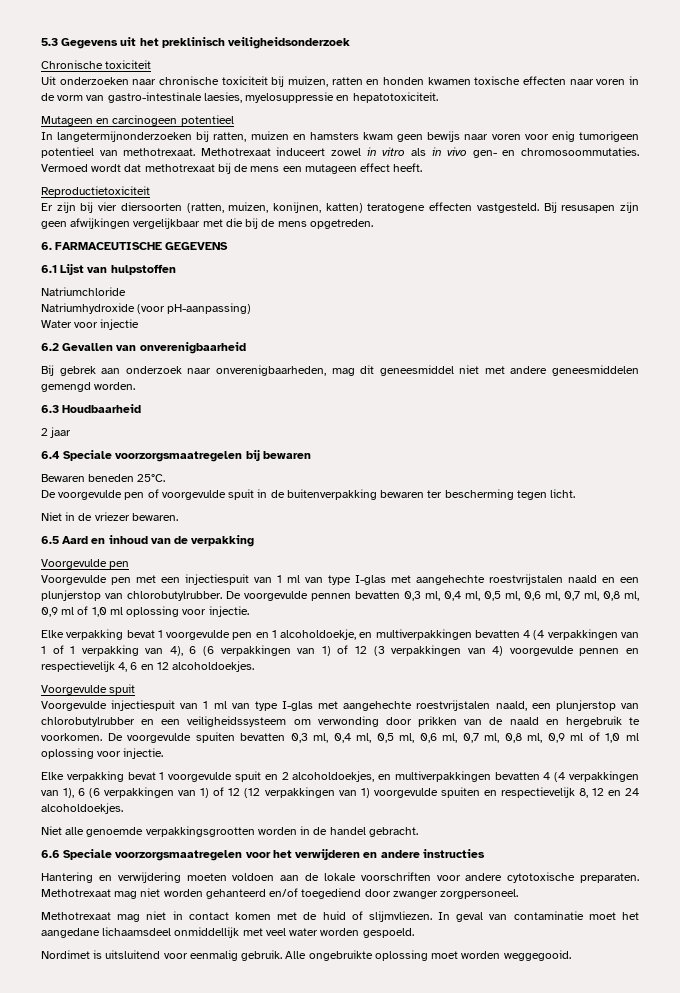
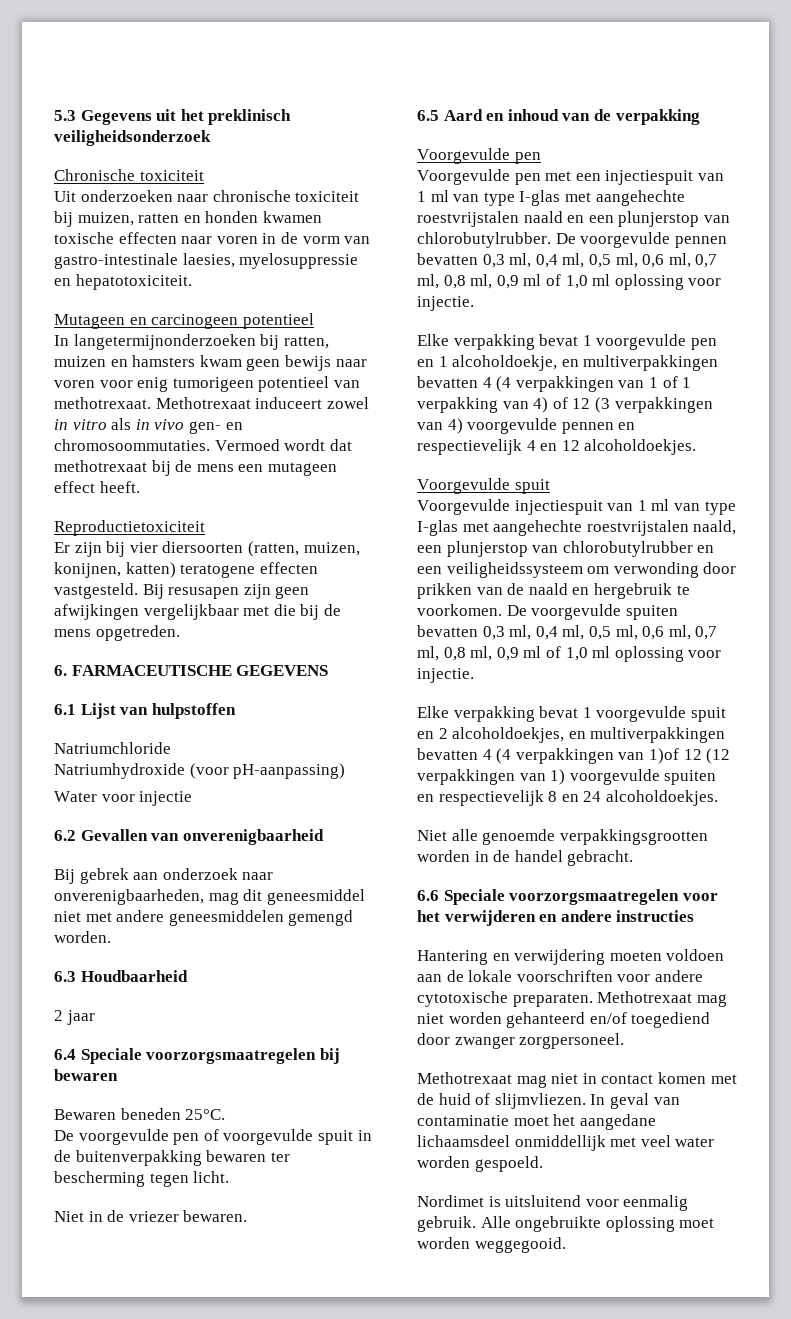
[169,645,331,656] 4), 6 (6 verpakkingen van 1) -> [533,397,549,413] 4)
[118,662,138,672] 4, 6 -> [526,440,536,451] 4
[63,787,225,798] 1), 6 (6 verpakkingen van 1) of -> [648,748,679,764] 1)of
[578,788,604,798] 8, 12 -> [548,791,558,802] 8

